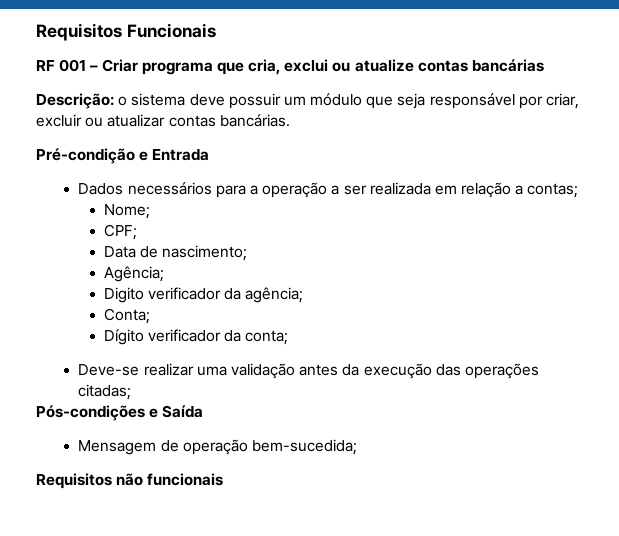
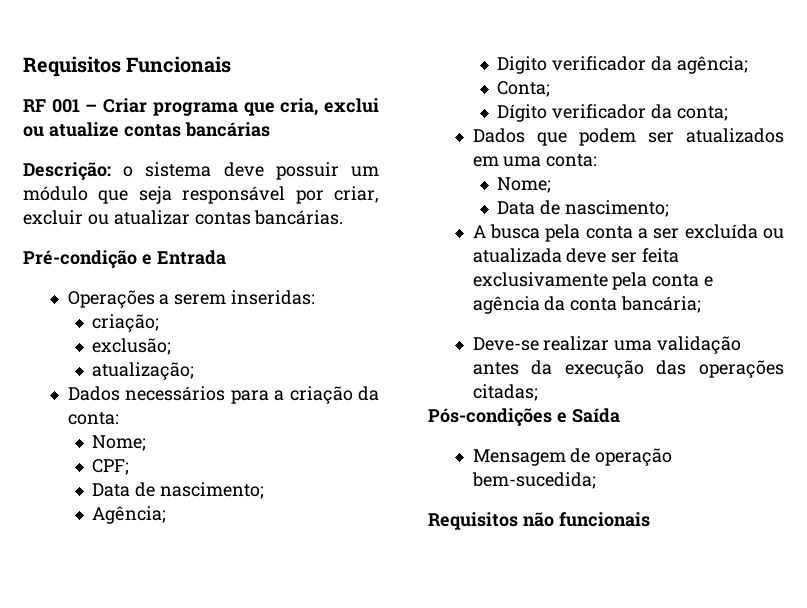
[78,182,579,198] Dados necessários para a operação a ser realizada em relação a contas; -> [67,290,316,308] [92,314,160,332] [92,338,172,355] [92,362,195,380] [67,386,379,404] [67,412,119,425] Operações a serem inseridas: // criação; // exclusão; // atualização; // Dados necessários para a criação da conta:
(289, 337) none -> [472,128,784,146] [472,154,598,167] [497,177,552,193] [497,200,670,217] [472,224,784,242] [472,248,680,263] [472,272,714,290] [472,296,702,314] // Dados que podem ser atualizados em uma conta: // Nome; // Data de nascimento; // A busca pela conta a ser excluída ou atualizada deve ser feita exclusivamente pela conta e agência da conta bancária;

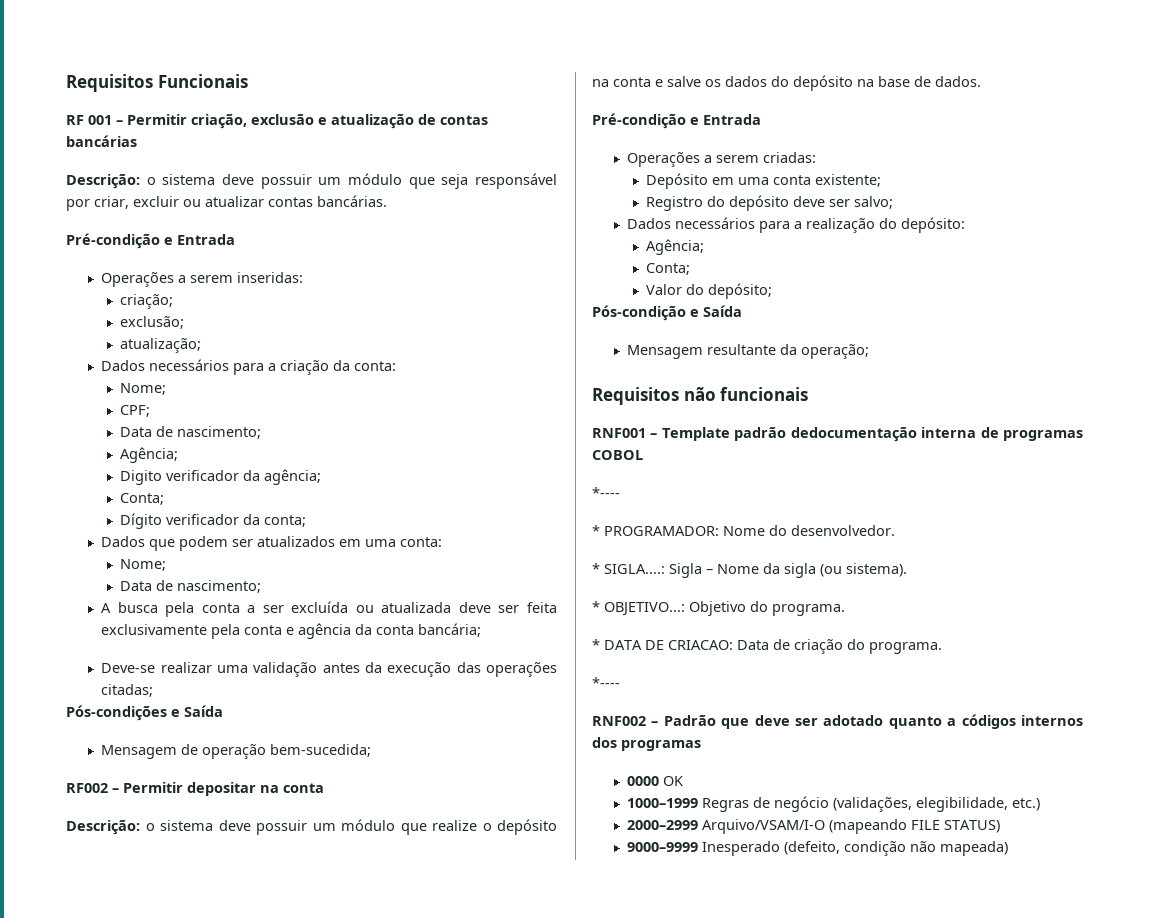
[103,98,379,116] [23,122,119,137] Criar programa que cria, exclui ou atualize -> [127,114,436,129] Permitir criação, exclusão e atualização de
[428,512,650,530] Requisitos não funcionais -> [66,782,324,796] [66,819,557,835] [592,75,981,91] [592,113,761,129] [627,152,817,167] [646,173,882,189] [646,195,894,211] [627,217,966,233] [646,239,705,255] [646,263,691,275] [646,283,773,299] [592,305,742,321] [627,344,870,359] [592,387,809,405] [592,427,1083,442] [592,450,643,460] [592,487,620,498] [592,525,895,536] [592,563,907,578] [592,601,845,616] [592,639,942,654] [592,677,620,688] [592,714,1083,729] [592,737,701,751] [627,776,684,786] [627,796,1041,812] [627,819,1001,834] [627,841,1009,856] RF002 – Permitir depositar na conta // Descrição: o sistema deve possuir um módulo que realize o depósito na conta e salve os dados do depósito na base de dados. // Pré-condição e Entrada // Operações a serem criadas: // Depósito em uma conta existente; // Registro do depósito deve ser salvo; // Dados necessários para a realização do depósito: // Agência; // Conta; // Valor do depósito; // Pós-condição e Saída // Mensagem resultante da operação; // Requisitos não funcionais // RNF001 – Template padrão dedocumentação interna de programas COBOL // *---- // * PROGRAMADOR: Nome do desenvolvedor. // * SIGLA....: Sigla – Nome da sigla (ou sistema). // * OBJETIVO...: Objetivo do programa. // * DATA DE CRIACAO: Data de criação do programa. // *---- // RNF002 – Padrão que deve ser adotado quanto a códigos internos dos programas // 0000 OK // 1000–1999 Regras de negócio (validações, elegibilidade, etc.) // 2000–2999 Arquivo/VSAM/I-O (mapeando FILE STATUS) // 9000–9999 Inesperado (defeito, condição não mapeada)

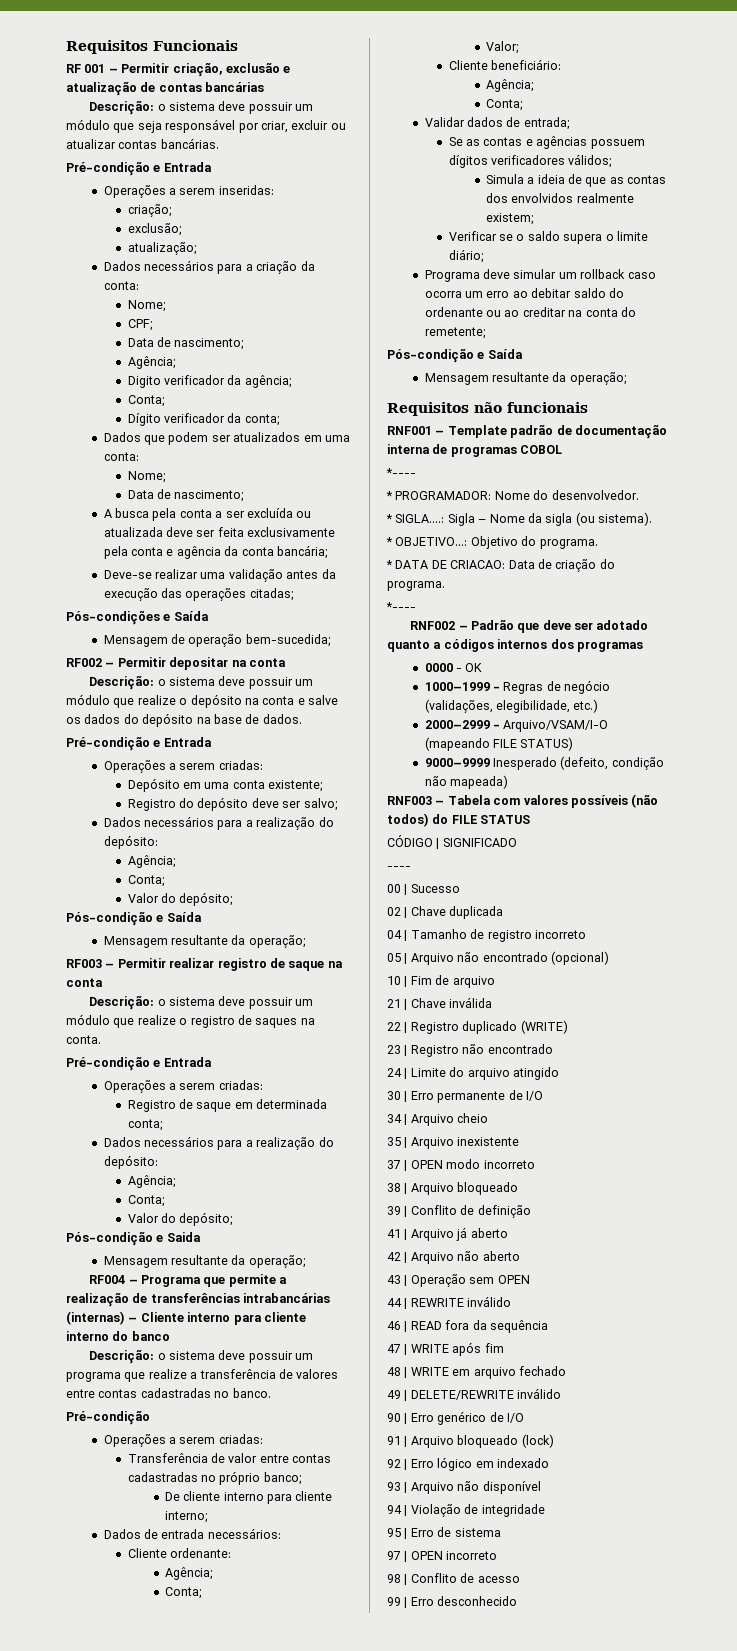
(870, 351) none -> [66,958,343,971] [66,978,103,987] [89,995,314,1010] [66,1014,315,1028] [66,1035,101,1044] [66,1056,212,1071] [103,1080,263,1093] [127,1099,328,1112] [127,1119,162,1131] [103,1136,334,1150] [103,1155,158,1169] [127,1175,175,1188] [127,1195,164,1207] [127,1212,233,1226] [66,1231,201,1246] [103,1255,305,1268] [89,1274,288,1287] [66,1292,331,1307] [66,1311,306,1325] [66,1331,170,1341] [89,1349,314,1364] [66,1369,339,1382] [66,1388,271,1398] [66,1410,150,1425] [103,1434,263,1447] [127,1453,332,1463] [127,1471,301,1485] [164,1491,333,1504] [164,1511,207,1523] [103,1528,281,1539] [127,1548,232,1558] [164,1567,212,1580] [164,1587,201,1599] [485,41,518,54] [448,59,562,70] [485,79,533,92] [485,99,522,111] [424,117,569,130] [448,136,645,149] [448,154,612,168] [485,174,667,187] [485,193,634,203] [485,213,533,225] [448,231,648,244] [448,249,483,263] [424,269,656,282] [424,288,624,298] [424,307,636,317] [424,327,485,339] [387,348,523,363] [424,372,626,385] // RF003 – Permitir realizar registro de saque na conta // Descrição: o sistema deve possuir um módulo que realize o registro de saques na conta. // Pré-condição e Entrada // Operações a serem criadas: // Registro de saque em determinada conta; // Dados necessários para a realização do depósito: // Agência; // Conta; // Valor do depósito; // Pós-condição e Saida // Mensagem resultante da operação; // RF004 – Programa que permite a realização de transferências intrabancárias (internas) – Cliente interno para cliente interno do banco // Descrição: o sistema deve possuir um programa que realize a transferência de valores entre contas cadastradas no banco. // Pré-condição // Operações a serem criadas: // Transferência de valor entre contas cadastradas no próprio banco; // De cliente interno para cliente interno; // Dados de entrada necessários: // Cliente ordenante: // Agência; // Conta; // Valor; // Cliente beneficiário: // Agência; // Conta; // Validar dados de entrada; // Se as contas e agências possuem dígitos verificadores válidos; // Simula a ideia de que as contas dos envolvidos realmente existem; // Verificar se o saldo supera o limite diário; // Programa deve simular um rollback caso ocorra um erro ao debitar saldo do ordenante ou ao creditar na conta do remetente; // Pós-condição e Saída // Mensagem resultante da operação;
[790,427,917,442] dedocumentação -> [556,424,667,439] de documentação
(660, 781) none -> [456,668,463,672] -
(699, 803) none -> [493,686,501,691] -
(699, 825) none -> [493,724,501,729] -
(1009, 848) none -> [387,794,659,808] [387,813,531,827] [387,835,517,849] [387,866,411,870] [387,884,460,895] [387,906,504,919] [387,929,586,942] [387,951,609,965] [387,975,495,988] [387,997,493,1010] [387,1020,568,1034] [387,1044,553,1057] [387,1067,559,1080] [387,1090,543,1103] [387,1113,489,1126] [387,1137,520,1149] [387,1159,535,1171] [387,1182,519,1195] [387,1205,531,1218] [387,1227,508,1241] [387,1251,520,1264] [387,1274,530,1287] [387,1296,512,1309] [387,1320,548,1333] [387,1342,504,1356] [387,1366,566,1379] [387,1388,562,1401] [387,1411,524,1425] [387,1434,554,1448] [387,1457,549,1471] [387,1481,541,1494] [387,1504,545,1517] [387,1527,501,1539] [387,1551,498,1562] [387,1573,520,1585] [387,1596,518,1608] // RNF003 – Tabela com valores possíveis (não todos) do FILE STATUS // CÓDIGO | SIGNIFICADO // ---- // 00 | Sucesso // 02 | Chave duplicada // 04 | Tamanho de registro incorreto // 05 | Arquivo não encontrado (opcional) // 10 | Fim de arquivo // 21 | Chave inválida // 22 | Registro duplicado (WRITE) // 23 | Registro não encontrado // 24 | Limite do arquivo atingido // 30 | Erro permanente de I/O // 34 | Arquivo cheio // 35 | Arquivo inexistente // 37 | OPEN modo incorreto // 38 | Arquivo bloqueado // 39 | Conflito de definição // 41 | Arquivo já aberto // 42 | Arquivo não aberto // 43 | Operação sem OPEN // 44 | REWRITE inválido // 46 | READ fora da sequência // 47 | WRITE após fim // 48 | WRITE em arquivo fechado // 49 | DELETE/REWRITE inválido // 90 | Erro genérico de I/O // 91 | Arquivo bloqueado (lock) // 92 | Erro lógico em indexado // 93 | Arquivo não disponível // 94 | Violação de integridade // 95 | Erro de sistema // 97 | OPEN incorreto // 98 | Conflito de acesso // 99 | Erro desconhecido

